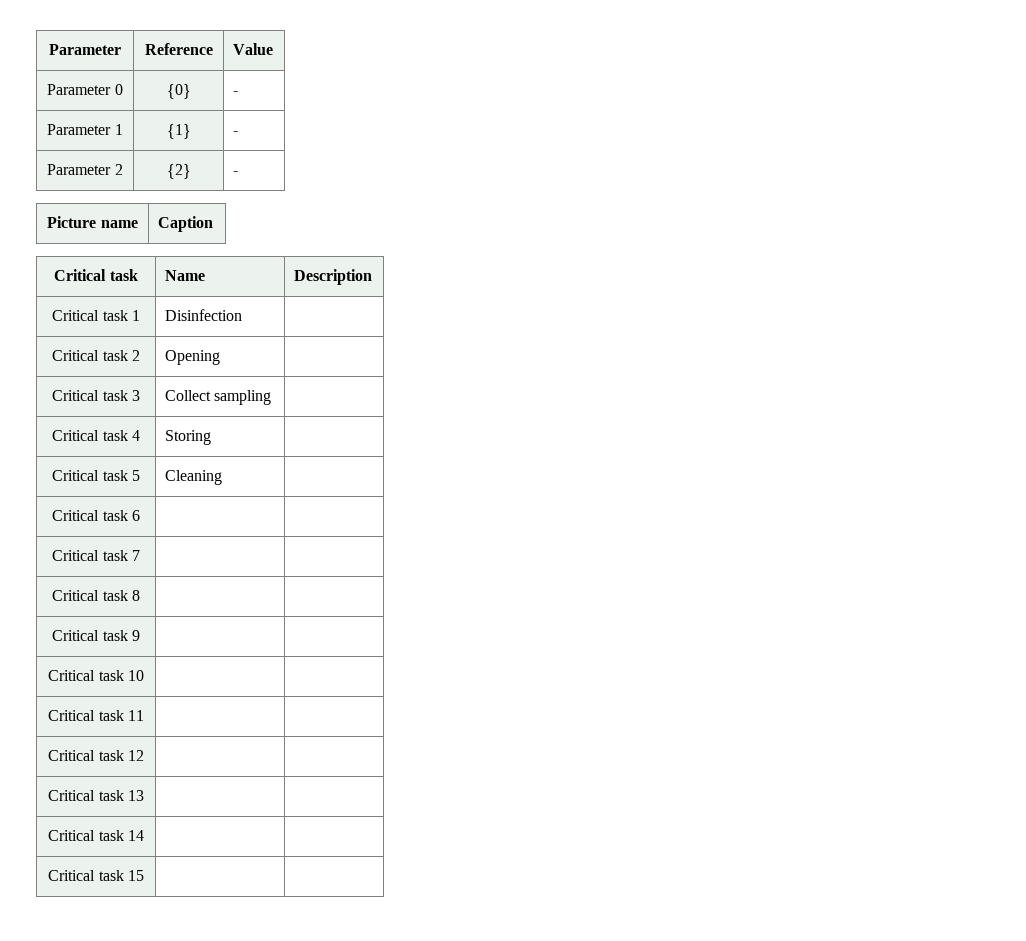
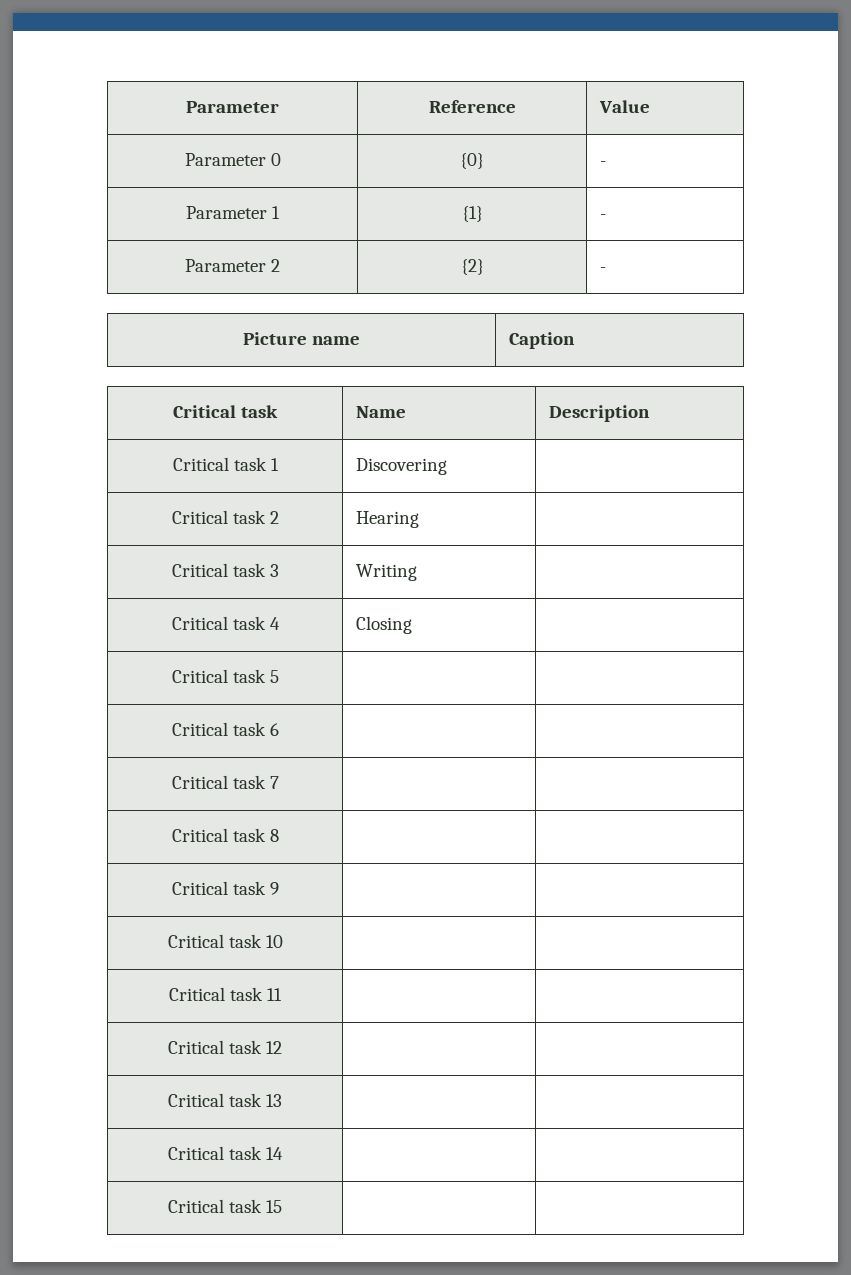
[165,309,243,321] Disinfection -> [356,458,448,475] Discovering
[165,350,221,365] Opening -> [356,511,420,528] Hearing
[165,390,272,405] Collect sampling -> [356,564,418,581] Writing
[165,430,212,445] Storing -> [356,616,413,634] Closing
[165,470,223,485] Cleaning -> (279, 676) none

